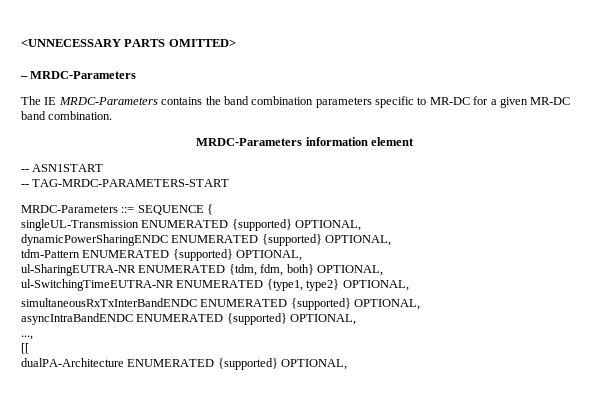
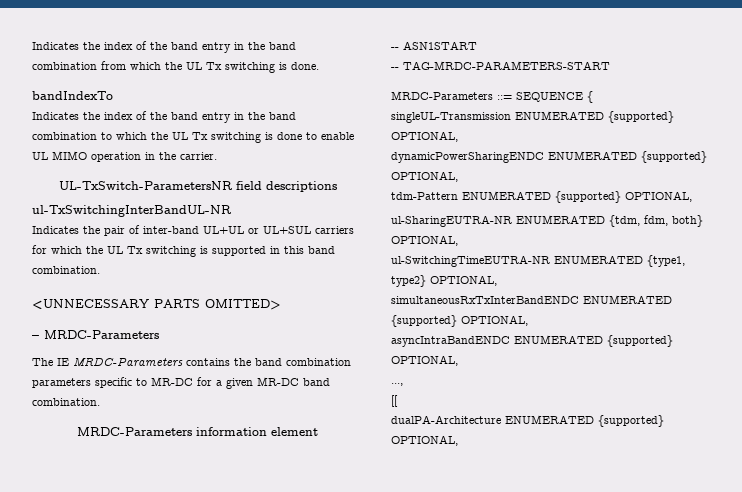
(21, 43) none -> [32,41,296,53] [32,61,319,73] [32,91,113,100] [32,111,296,123] [32,132,354,143] [32,151,217,162] [58,181,337,192] [32,205,232,217] [32,225,354,236] [32,245,335,257] [32,266,100,274] Indicates the index of the band entry in the band combination from which the UL Tx switching is done. // bandIndexTo // Indicates the index of the band entry in the band combination to which the UL Tx switching is done to enable UL MIMO operation in the carrier. // UL-TxSwitch-ParametersNR field descriptions // ul-TxSwitchingInterBandUL-NR // Indicates the pair of inter-band UL+UL or UL+SUL carriers for which the UL Tx switching is supported in this band combination. //

